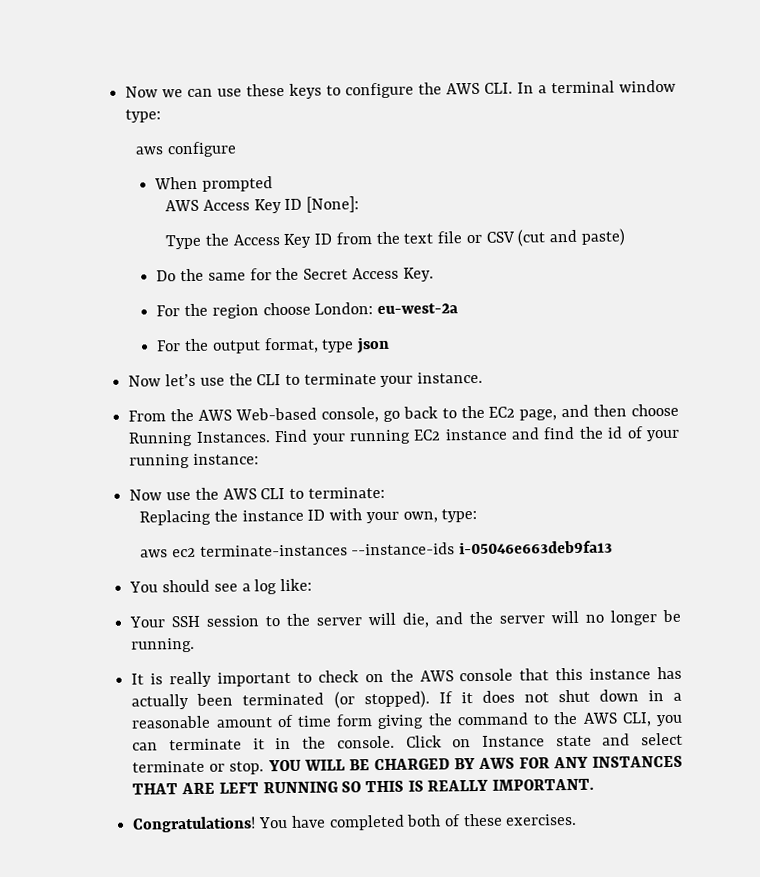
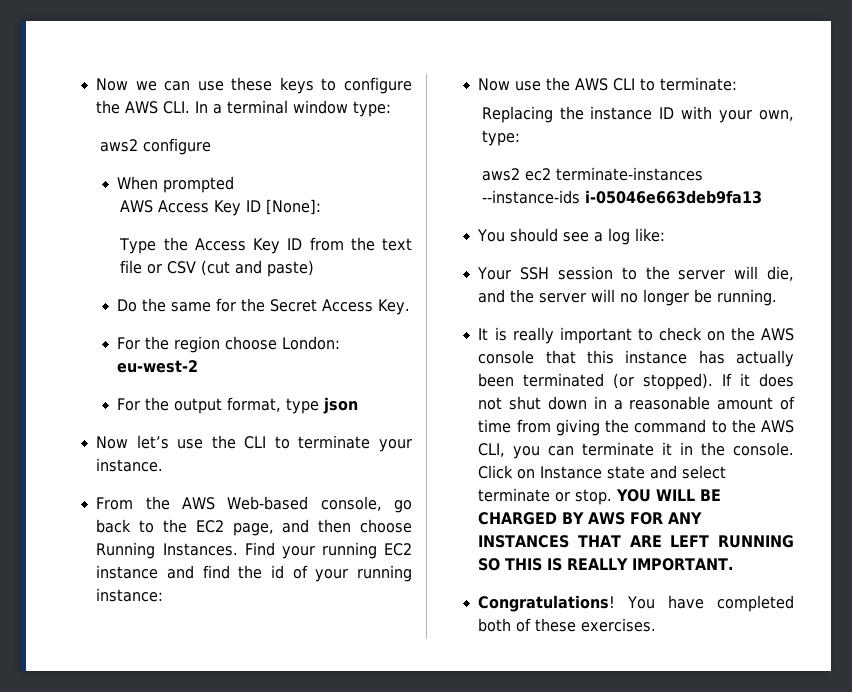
[135,146,165,155] aws -> [99,139,138,152] aws2
[377,303,459,315] eu-west-2a -> [117,360,199,373] eu-west-2
[140,549,169,558] aws -> [481,168,520,181] aws2
[336,714,374,727] form -> [516,419,551,433] from

